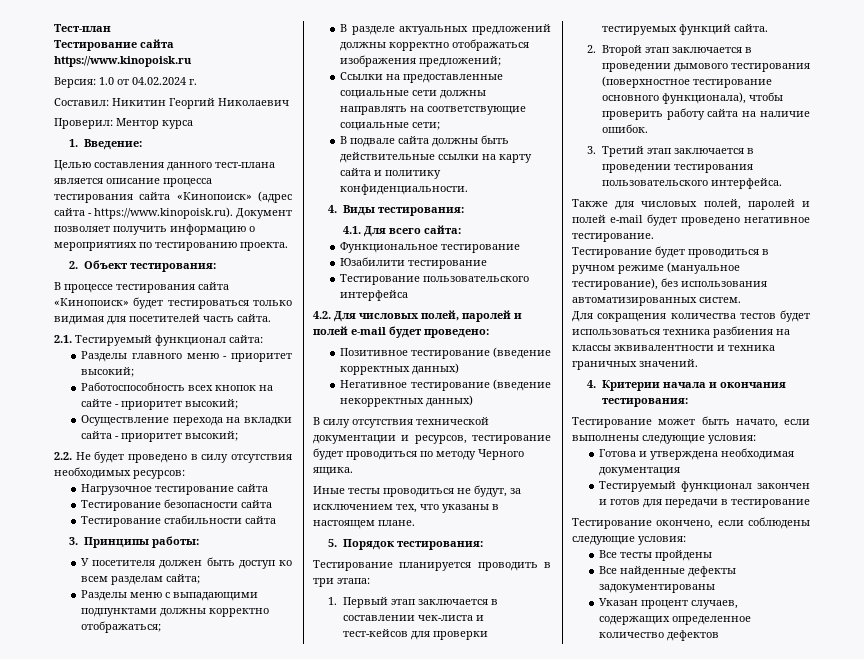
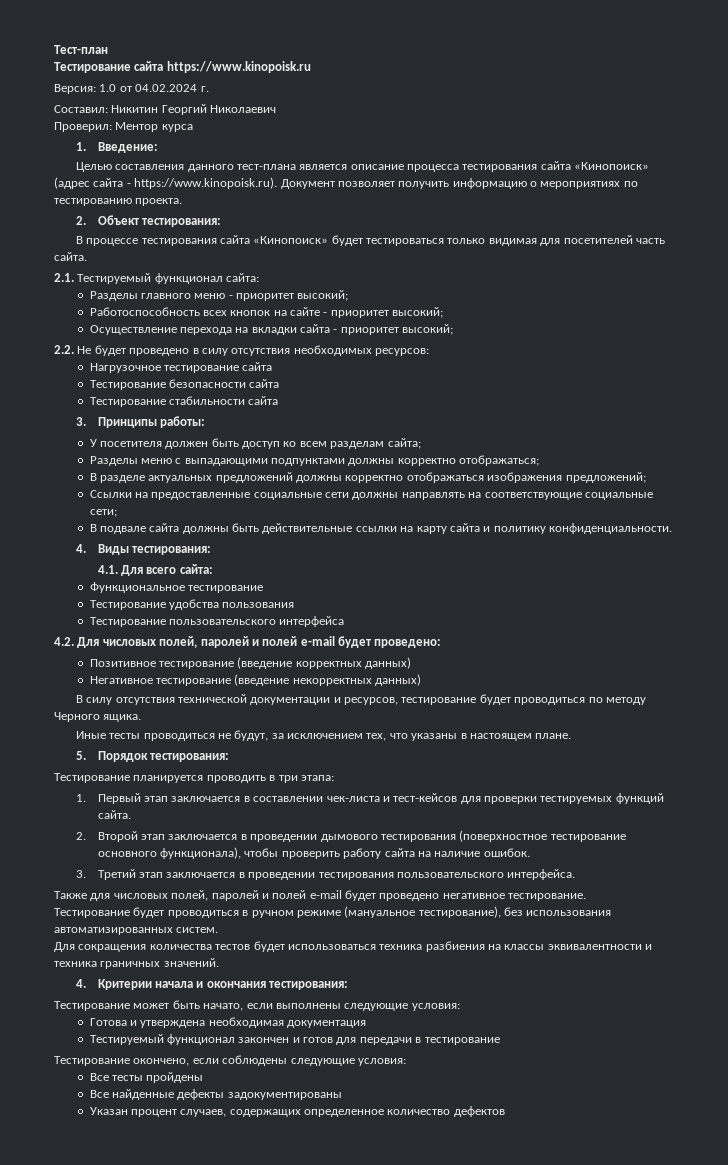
[339,257,487,269] Юзабилити тестирование -> [89,599,295,610] Тестирование удобства пользования

